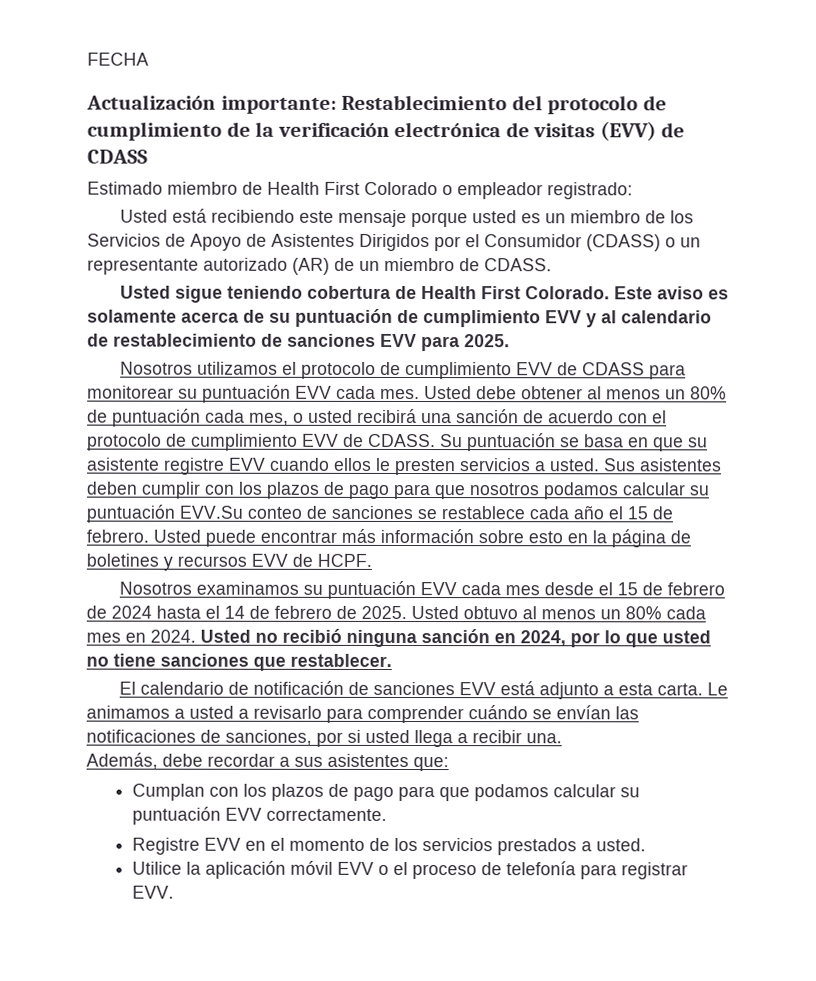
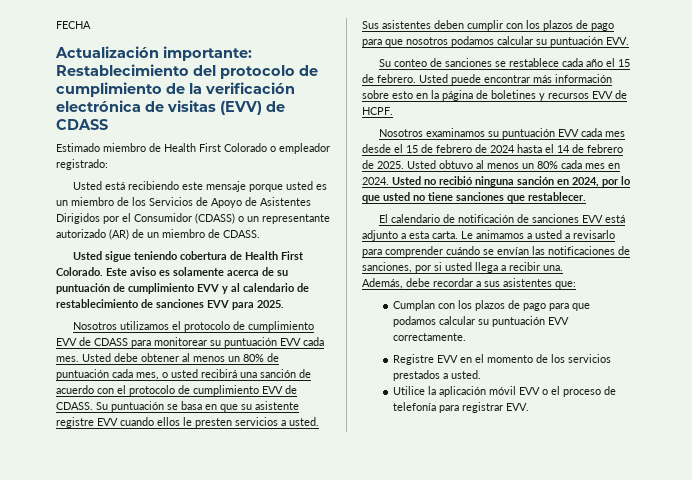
[179,505,243,519] EVV.Su -> [606,37,629,45] [379,59,392,67] EVV. // Su

